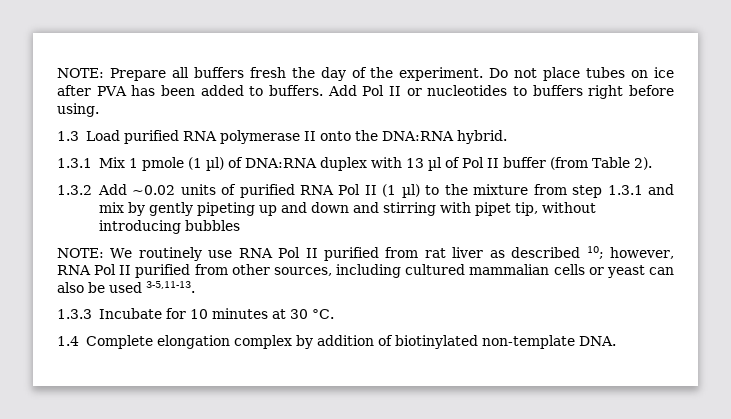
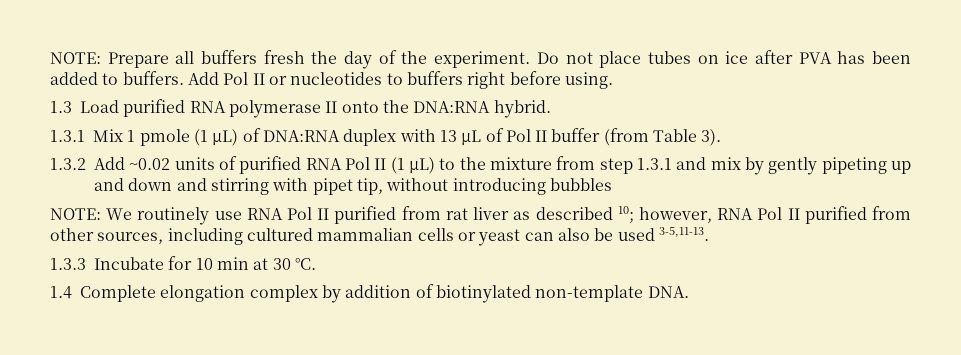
[205,157,224,171] µl) -> [212,129,239,146] µL)
[427,157,442,171] µl -> [461,130,482,146] µL
[633,157,652,170] 2). -> [701,129,722,146] 3).
[401,184,420,198] µl) -> [408,157,435,174] µL)
[211,308,268,319] minutes -> [216,257,249,270] min

